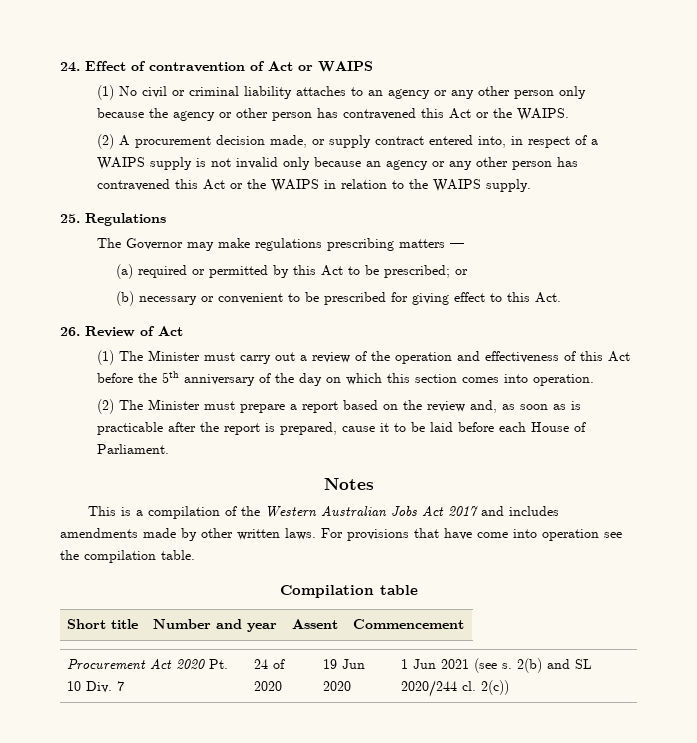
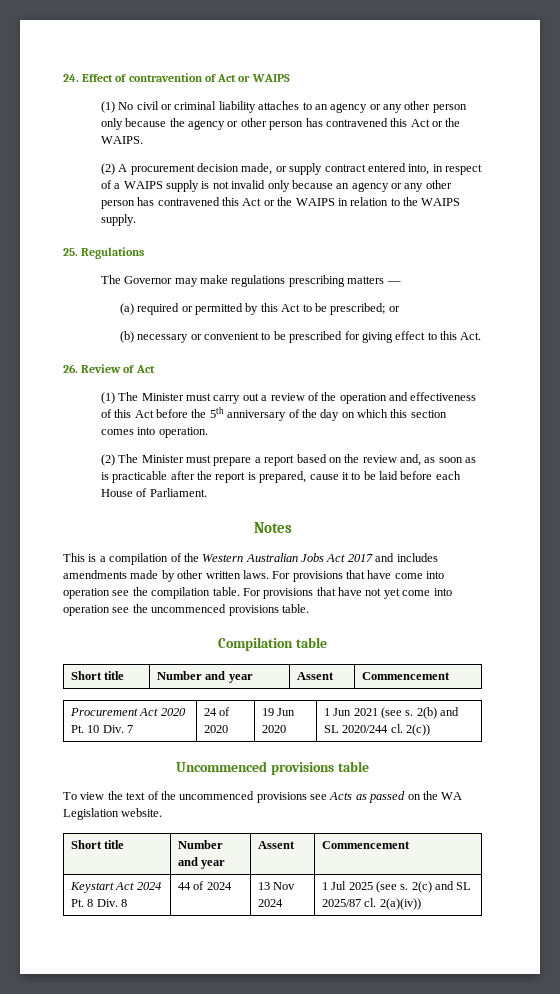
(195, 555) none -> [242,587,452,599] [63,604,309,616] For provisions that have not yet come into operation see the uncommenced provisions table.
(510, 687) none -> [176,761,369,775] [63,791,463,803] [63,808,163,820] [70,840,125,849] [177,840,223,849] [177,857,226,869] [257,841,295,849] [321,841,410,849] [69,882,161,893] [70,899,127,907] [177,881,232,890] [257,882,296,890] [257,899,283,907] [321,881,472,893] [321,898,421,910] // Uncommenced provisions table // To view the text of the uncommenced provisions see Acts as passed on the WA Legislation website. // Short title | Number and year | Assent | Commencement // Keystart Act 2024 Pt. 8 Div. 8 | 44 of 2024 | 13 Nov 2024 | 1 Jul 2025 (see s. 2(c) and SL 2025/87 cl. 2(a)(iv))

